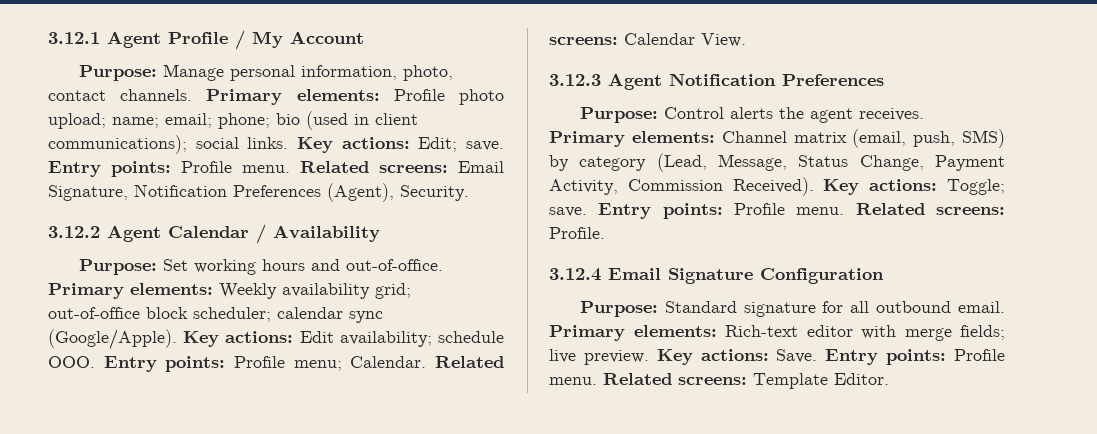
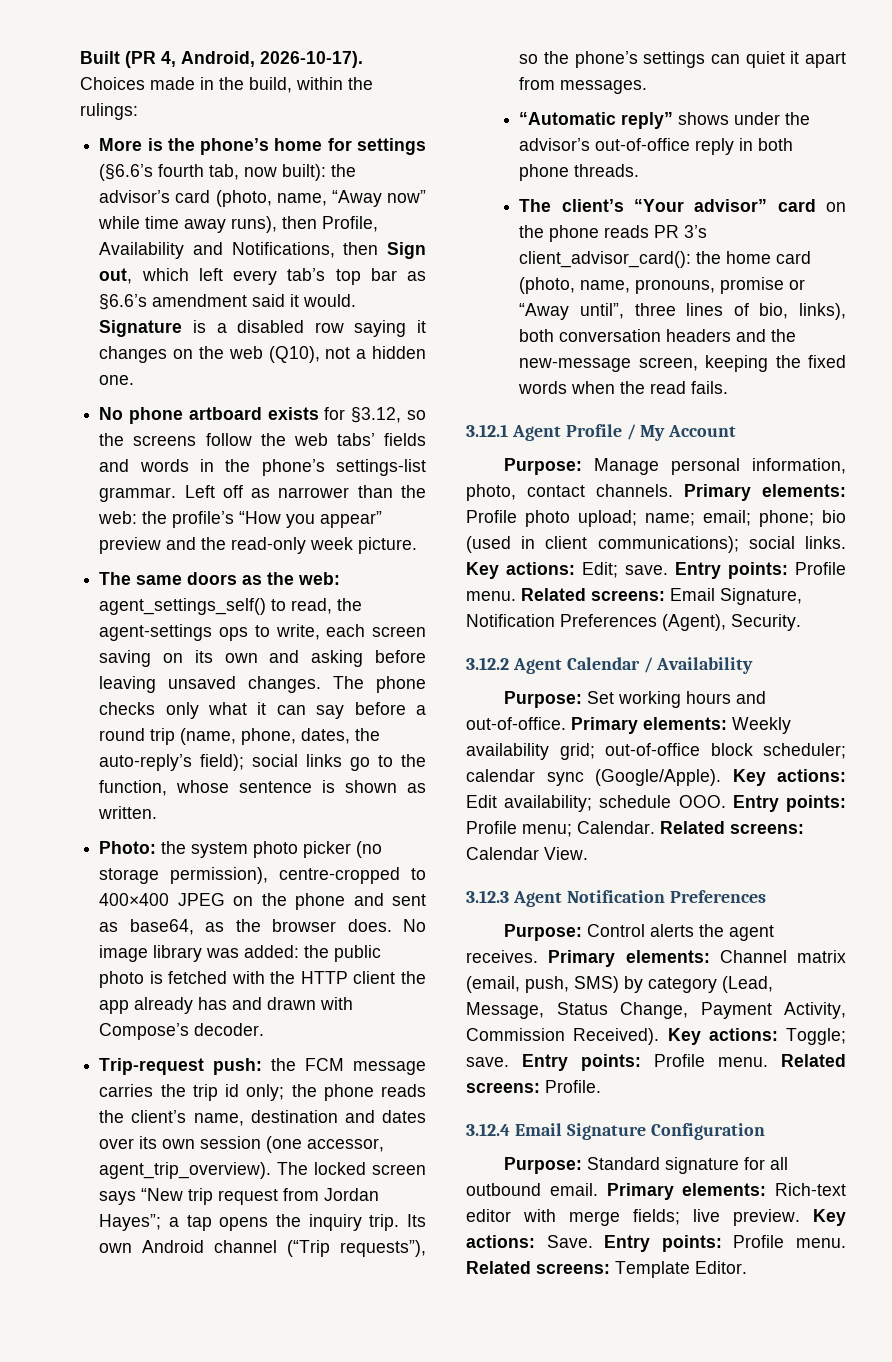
(48, 38) none -> [80,51,364,68] [80,77,374,93] [80,103,139,120] [99,138,426,155] [99,164,357,181] [99,190,427,207] [98,216,379,233] [99,242,426,259] [99,268,426,285] [99,294,357,310] [99,320,427,337] [99,346,427,363] [99,375,135,385] [99,407,426,424] [99,433,426,446] [99,459,426,476] [99,485,426,502] [98,511,383,528] [99,537,418,554] [99,572,341,585] [99,598,363,615] [99,624,426,641] [99,650,427,667] [99,676,426,693] [99,702,427,719] [99,728,381,745] [99,754,427,771] [99,780,427,796] [98,806,158,819] [99,841,383,858] [99,867,426,884] [99,893,426,910] [99,919,426,935] [99,945,382,962] [99,971,426,988] [99,997,354,1014] [99,1023,265,1040] [99,1058,426,1075] [99,1084,427,1101] [99,1110,427,1126] [99,1136,385,1153] [99,1162,426,1179] [99,1188,380,1205] [99,1214,426,1231] [99,1240,426,1257] [519,51,846,68] [519,77,648,94] [519,112,811,129] [519,138,794,155] [519,164,640,181] [519,199,846,212] [519,225,708,242] [519,251,812,268] [519,277,806,294] [519,303,846,320] [519,329,797,342] [519,355,846,372] [518,381,729,394] Built (PR 4, Android, 2026-10-17). Choices made in the build, within the rulings: // More is the phone’s home for settings (§6.6’s fourth tab, now built): the advisor’s card (photo, name, “Away now” while time away runs), then Profile, Availability and Notifications, then Sign out, which left every tab’s top bar as §6.6’s amendment said it would. Signature is a disabled row saying it changes on the web (Q10), not a hidden one. // No phone artboard exists for §3.12, so the screens follow the web tabs’ fields and words in the phone’s settings-list grammar. Left off as narrower than the web: the profile’s “How you appear” preview and the read-only week picture. // The same doors as the web: agent_settings_self() to read, the agent-settings ops to write, each screen saving on its own and asking before leaving unsaved changes. The phone checks only what it can say before a round trip (name, phone, dates, the auto-reply’s field); social links go to the function, whose sentence is shown as written. // Photo: the system photo picker (no storage permission), centre-cropped to 400×400 JPEG on the phone and sent as base64, as the browser does. No image library was added: the public photo is fetched with the HTTP client the app already has and drawn with Compose’s decoder. // Trip-request push: the FCM message carries the trip id only; the phone reads the client’s name, destination and dates over its own session (one accessor, agent_trip_overview). The locked screen says “New trip request from Jordan Hayes”; a tap opens the inquiry trip. Its own Android channel (“Trip requests”), so the phone’s settings can quiet it apart from messages. // “Automatic reply” shows under the advisor’s out-of-office reply in both phone threads. // The client’s “Your advisor” card on the phone reads PR 3’s client_advisor_card(): the home card (photo, name, pronouns, promise or “Away until”, three lines of bio, links), both conversation headers and the new-message screen, keeping the fixed words when the read fails. //

